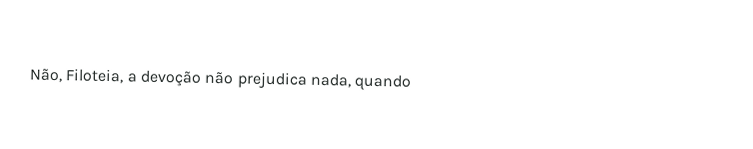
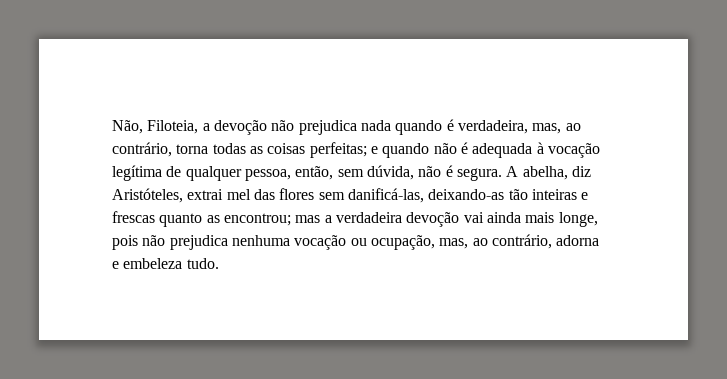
[309,73,412,91] nada, quando -> [360,119,581,135] [112,142,600,158] [112,165,591,181] [112,188,589,203] [112,211,598,227] [112,234,600,250] [112,258,219,269] nada quando é verdadeira, mas, ao contrário, torna todas as coisas perfeitas; e quando não é adequada à vocação legítima de qualquer pessoa, então, sem dúvida, não é segura. A abelha, diz Aristóteles, extrai mel das flores sem danificá-las, deixando-as tão inteiras e frescas quanto as encontrou; mas a verdadeira devoção vai ainda mais longe, pois não prejudica nenhuma vocação ou ocupação, mas, ao contrário, adorna e embeleza tudo.

